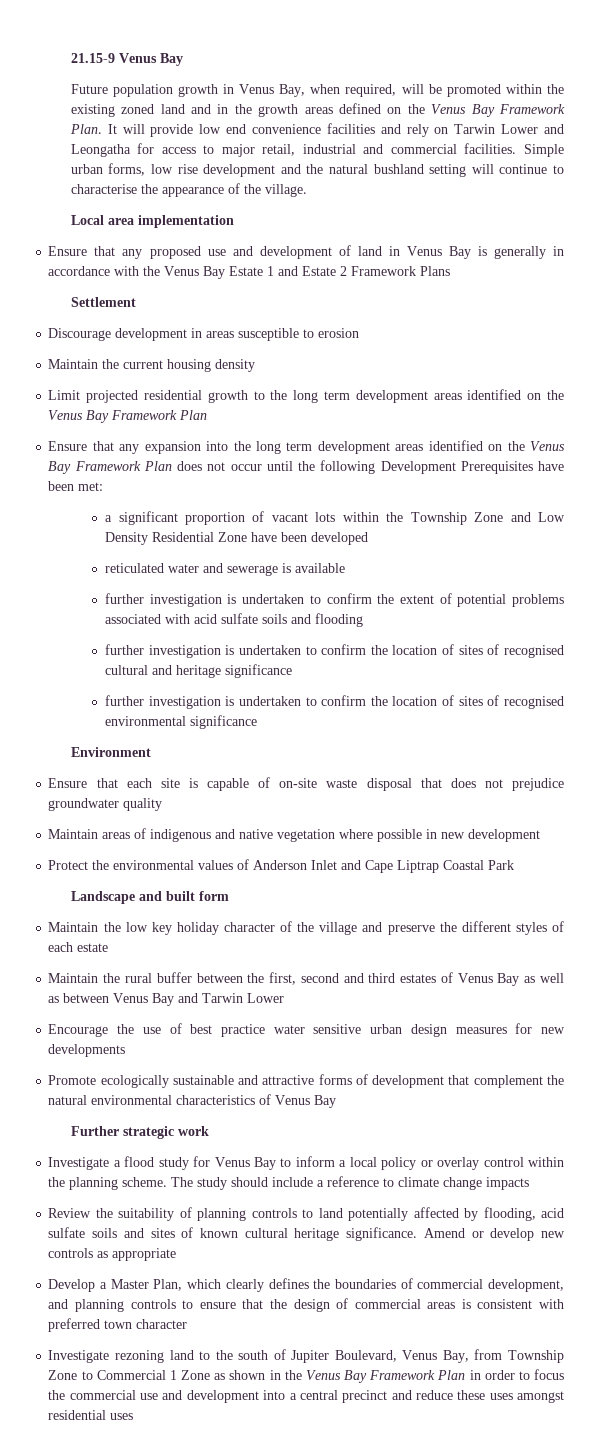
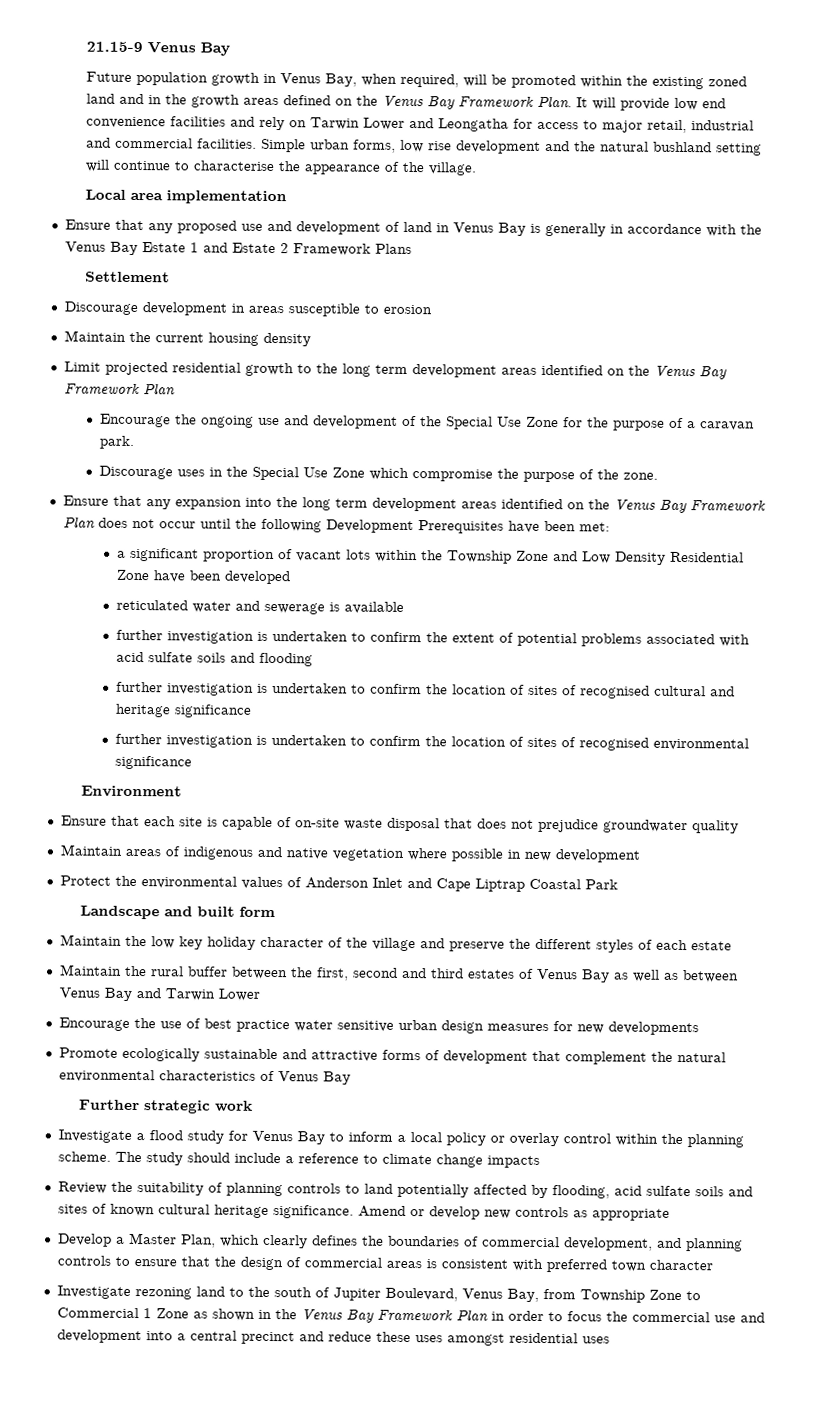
(208, 415) none -> [100,413,756,431] [99,435,135,449] [99,465,659,483] // Encourage the ongoing use and development of the Special Use Zone for the purpose of a caravan park. // Discourage uses in the Special Use Zone which compromise the purpose of the zone.

